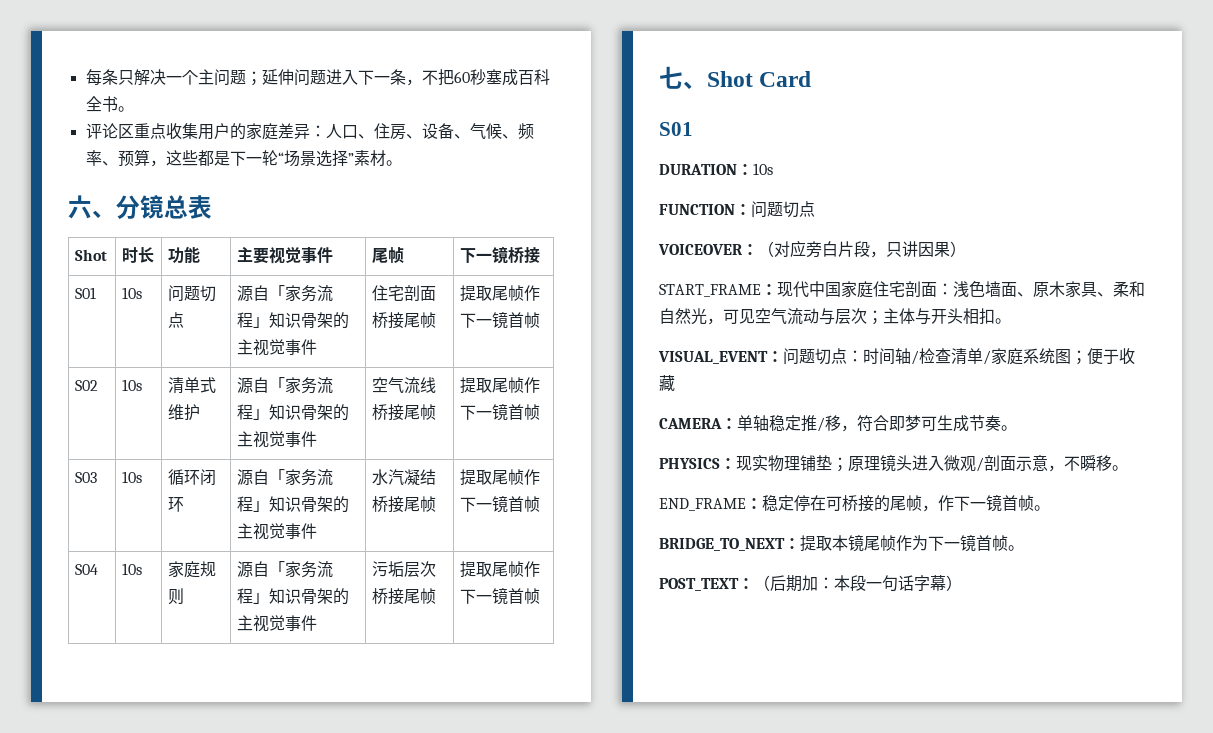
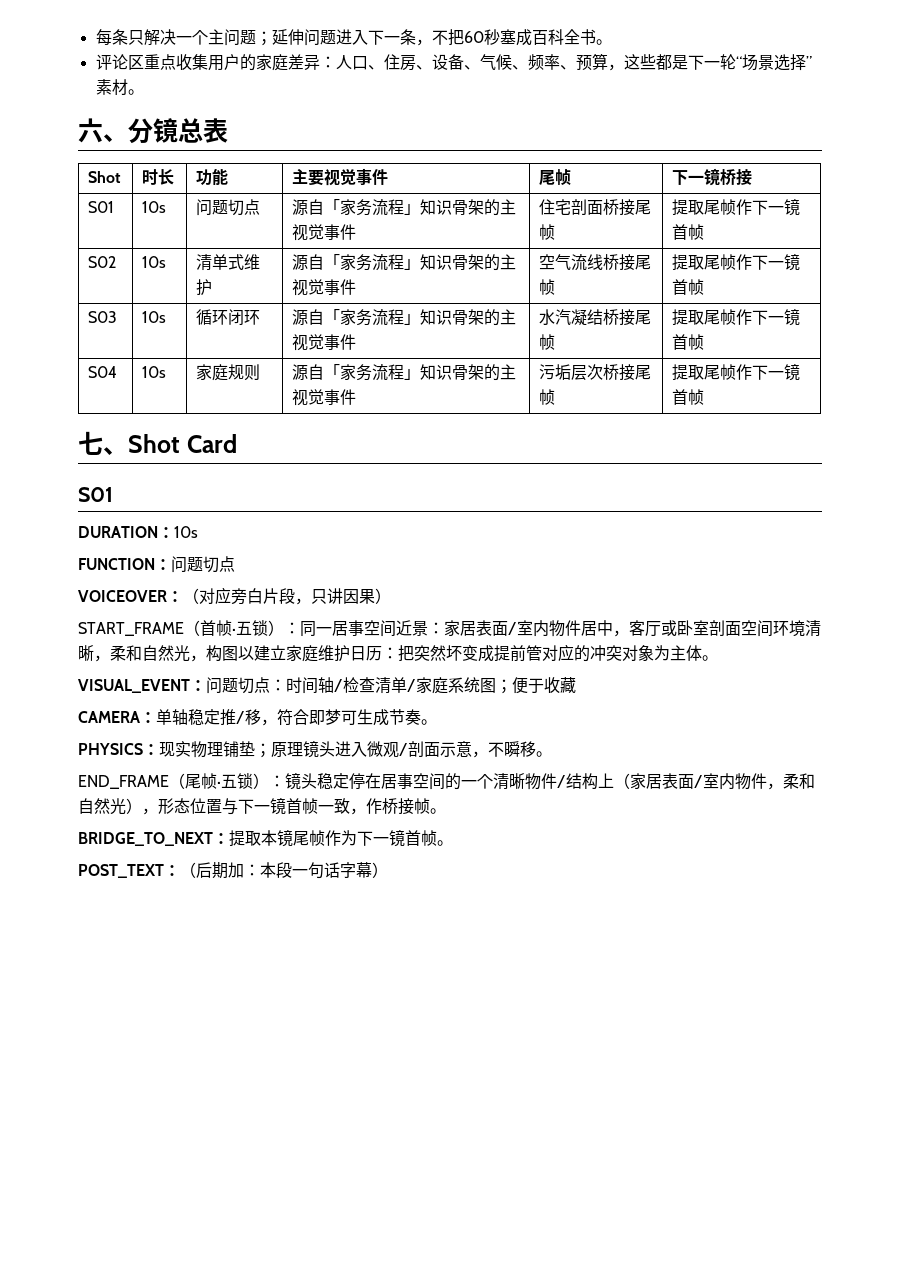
[761,281,1145,298] [659,308,995,325] ：现代中国家庭住宅剖面：浅色墙面、原木家具、柔和自然光，可见空气流动与层次；主体与开头相扣 -> [183,620,821,637] [78,644,702,662] （首帧·五锁）：同一居事空间近景：家居表面/室内物件居中，客厅或卧室剖面空间环境清晰，柔和自然光，构图以建立家庭维护日历：把突然坏变成提前管对应的冲突对象为主体
[746,494,1018,512] ：稳定停在可桥接的尾帧，作下一镜首 -> [169,772,815,790] [78,797,414,815] （尾帧·五锁）：镜头稳定停在居事空间的一个清晰物件/结构上（家居表面/室内物件，柔和自然光），形态位置与下一镜首帧一致，作桥接

